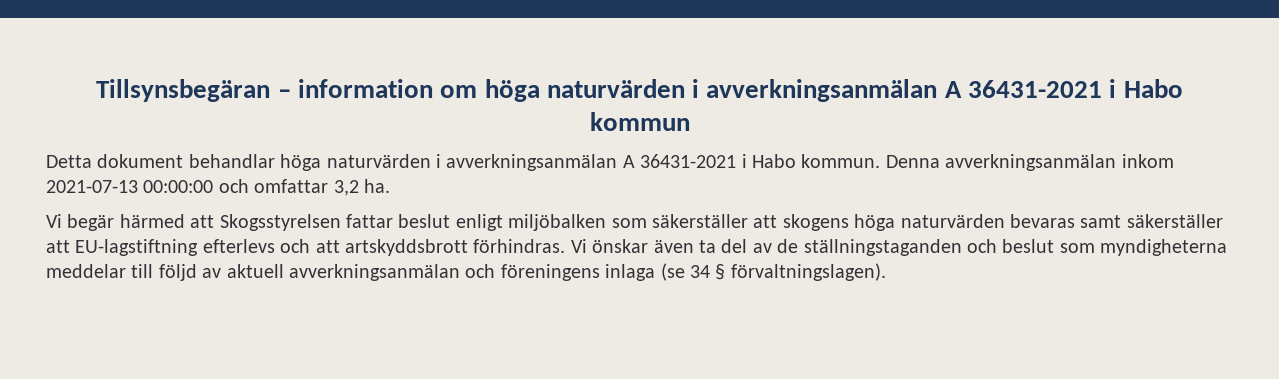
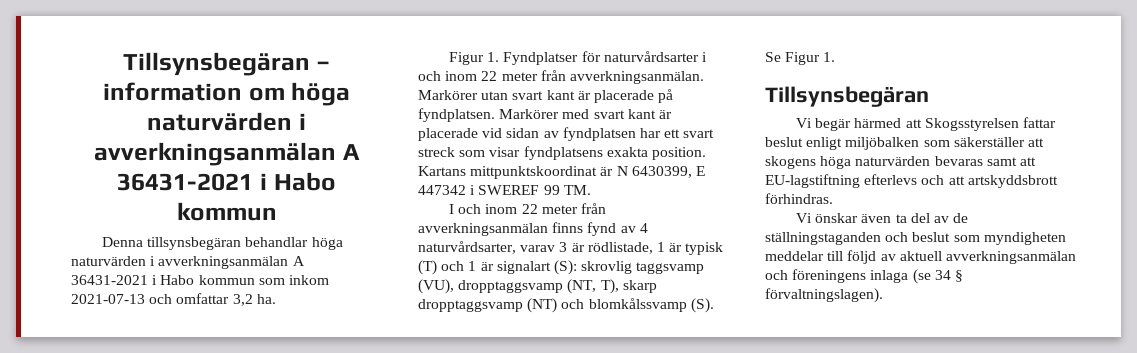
[46,154,184,168] Detta dokument -> [102,237,242,250] Denna tillsynsbegäran
[801,154,1117,171] kommun. Denna avverkningsanmälan -> [198,275,285,285] kommun som
[143,180,214,193] 00:00:00 -> (145, 299) none
(390, 186) none -> [449,51,707,65] [418,70,704,84] [418,89,674,103] [418,108,672,122] [418,127,715,141] [418,146,706,160] [418,166,705,179] [418,185,591,195] [449,203,606,214] [418,222,648,236] [418,241,724,255] [418,260,705,275] [418,279,657,294] [418,298,714,313] [765,52,836,65] [765,86,929,107] // Figur 1. Fyndplatser för naturvårdsarter i och inom 22 meter från avverkningsanmälan. Markörer utan svart kant är placerade på fyndplatsen. Markörer med svart kant är placerade vid sidan av fyndplatsen har ett svart streck som visar fyndplatsens exakta position. Kartans mittpunktskoordinat är N 6430399, E 447342 i SWEREF 99 TM. // I och inom 22 meter från avverkningsanmälan finns fynd av 4 naturvårdsarter, varav 3 är rödlistade, 1 är typisk (T) och 1 är signalart (S): skrovlig taggsvamp (VU), dropptaggsvamp (NT, T), skarp dropptaggsvamp (NT) och blomkålssvamp (S). Se Figur 1. // Tillsynsbegäran
[1126,214,1223,228] säkerställer -> (1017, 161) none
(566, 246) none -> (833, 198) //
[1100,239,1228,256] myndigheterna -> [983,232,1066,245] myndigheten

